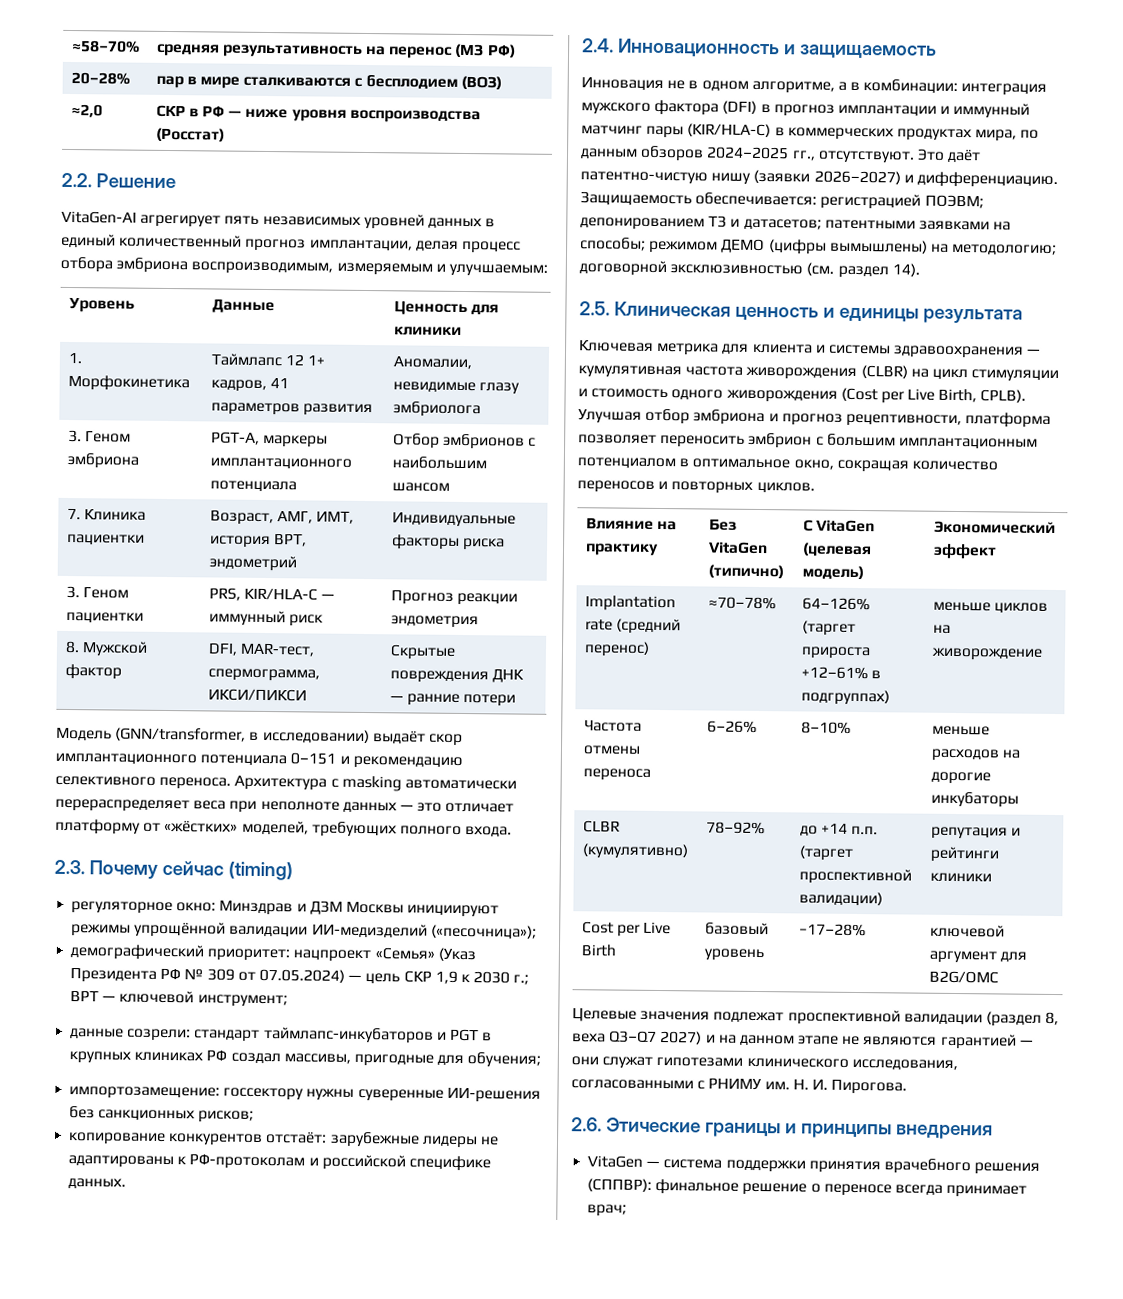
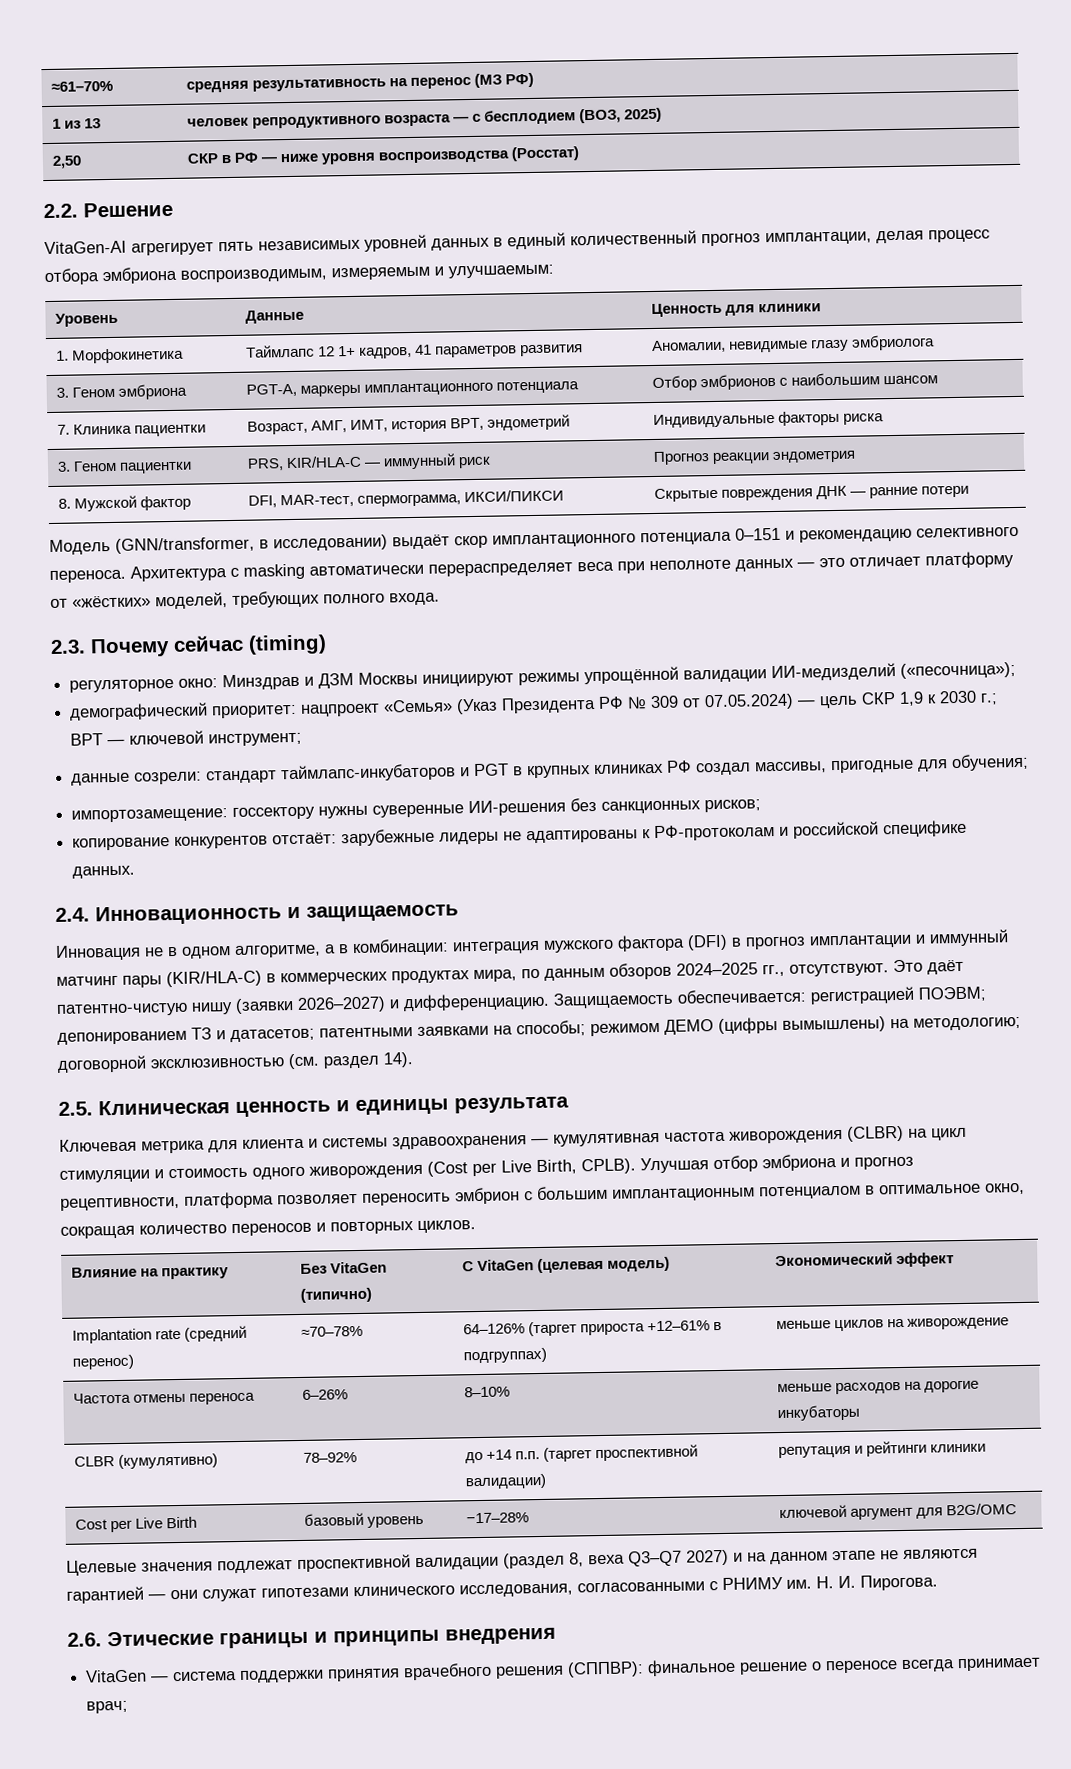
[71,40,140,53] ≈58–70% -> [50,80,113,92] ≈61–70%
[70,72,130,85] [155,74,502,90] [70,104,103,118] 20–28% | пар в мире сталкиваются с бесплодием (ВОЗ) // ≈2,0 -> [51,118,101,129] [186,107,663,129] [51,155,82,169] 1 из 13 | человек репродуктивного возраста — с бесплодием (ВОЗ, 2025) // 2,50

